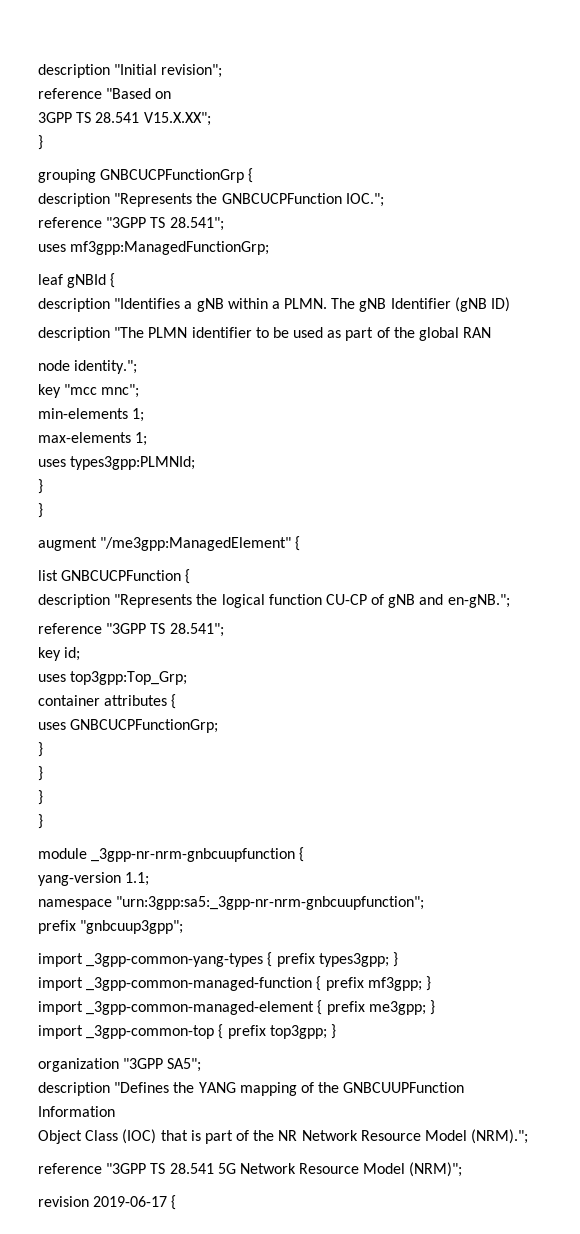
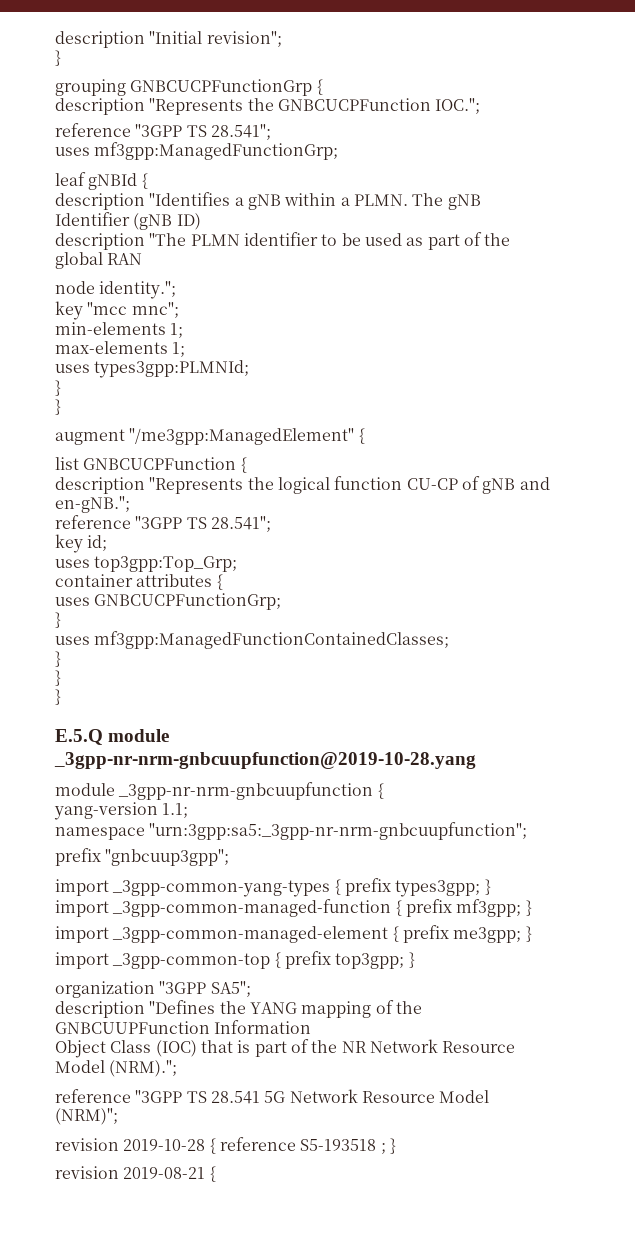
[38,88,172,99] [38,112,211,126] // reference "Based on // 3GPP TS 28.541 V15.X.XX"; -> (282, 39) none
[38,766,43,781] [38,790,43,805] [38,814,43,829] // } // } // } -> [55,631,450,649] [55,651,61,667] [55,670,61,686] [55,689,61,705] [55,729,170,745] [54,752,476,769] // uses mf3gpp:ManagedFunctionContainedClasses; // } // } // } // E.5.Q module _3gpp-nr-nrm-gnbcuupfunction@2019-10-28.yang
[93,1196,168,1207] 2019-06-17 -> [123,1137,396,1154] [55,1166,206,1179] 2019-10-28 { reference S5-193518 ; } // revision 2019-08-21

